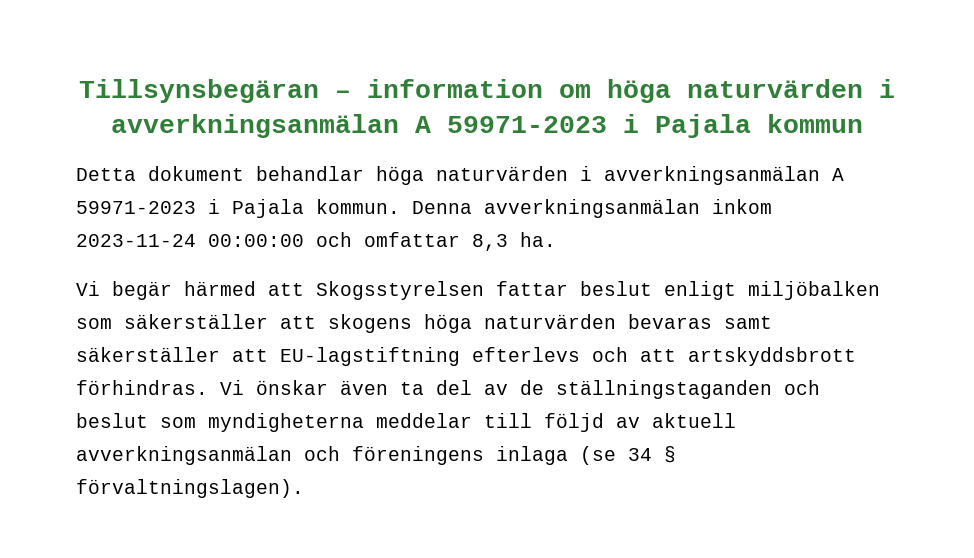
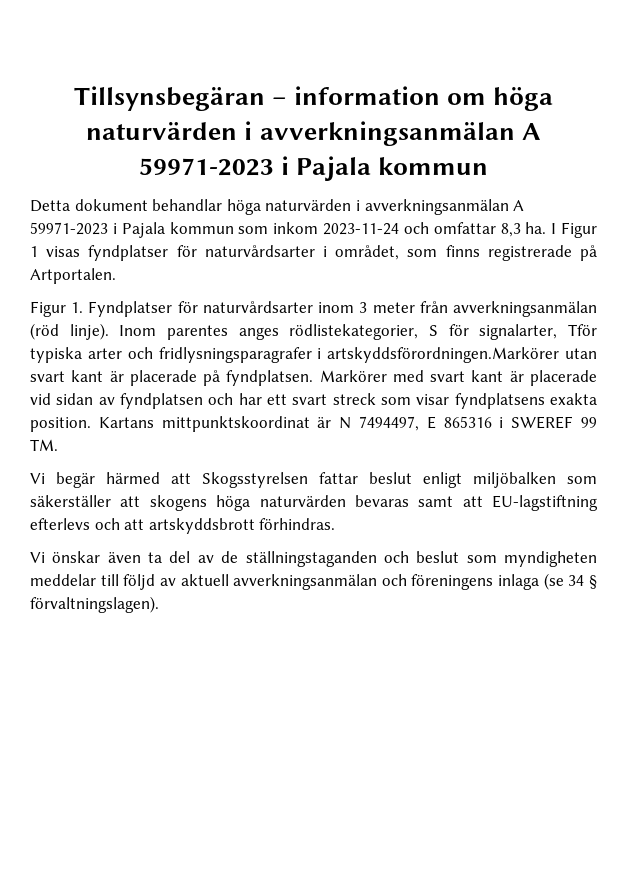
[316,199,700,218] kommun. Denna avverkningsanmälan -> [169,222,269,234] kommun som
[208,234,304,247] 00:00:00 -> (399, 229) none
(556, 239) none -> [551,222,597,238] [30,245,597,261] [30,268,116,284] [30,301,597,317] [30,323,597,340] [30,347,597,363] [30,370,597,386] [30,393,597,409] [30,416,597,432] [30,439,58,451] I Figur 1 visas fyndplatser för naturvårdsarter i området, som finns registrerade på Artportalen. // Figur 1. Fyndplatser för naturvårdsarter inom 3 meter från avverkningsanmälan (röd linje). Inom parentes anges rödlistekategorier, S för signalarter, Tför typiska arter och fridlysningsparagrafer i artskyddsförordningen.Markörer utan svart kant är placerade på fyndplatsen. Markörer med svart kant är placerade vid sidan av fyndplatsen och har ett svart streck som visar fyndplatsens exakta position. Kartans mittpunktskoordinat är N 7494497, E 865316 i SWEREF 99 TM.
[76,347,220,362] säkerställer -> (454, 501) none
(208, 387) none -> (336, 524) //
[208,413,364,432] myndigheterna -> [504,551,597,567] myndigheten

